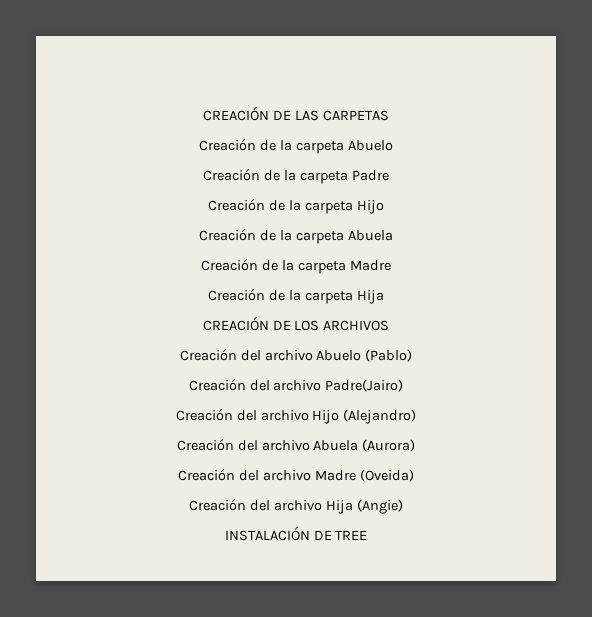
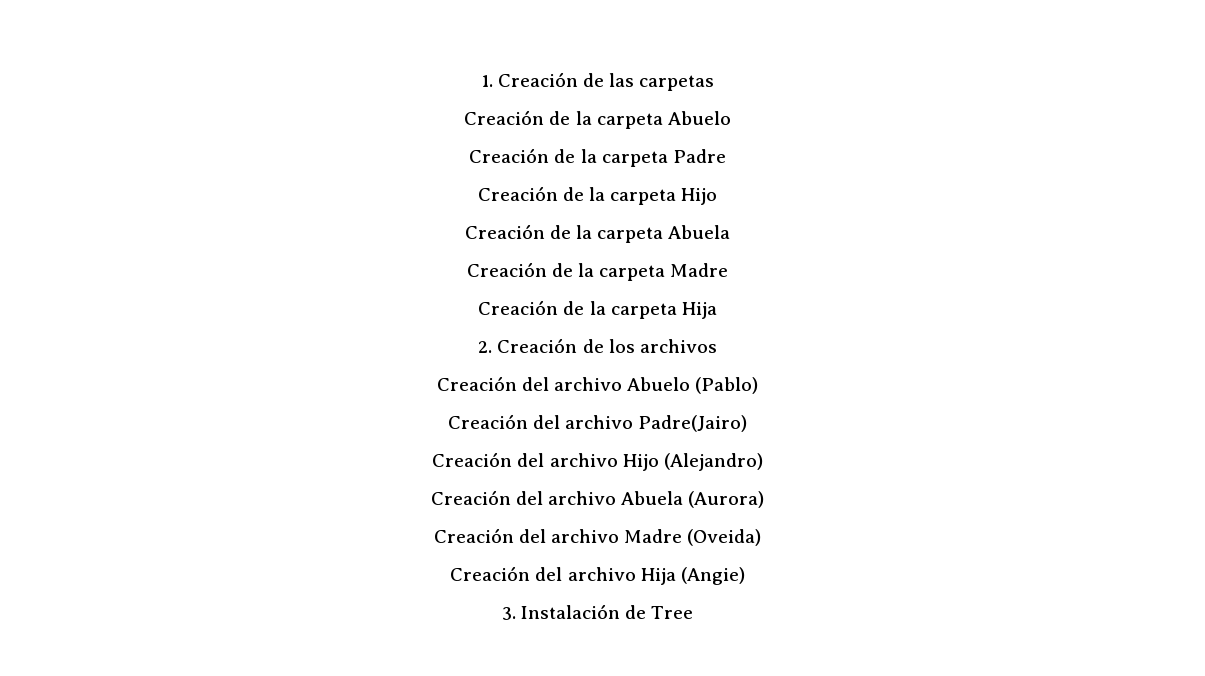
[203,106,389,121] CREACIÓN DE LAS CARPETAS -> [480,72,715,91] 1. Creación de las carpetas
[202,316,390,331] CREACIÓN DE LOS ARCHIVOS -> [478,338,717,353] 2. Creación de los archivos
[224,526,368,541] INSTALACIÓN DE TREE -> [501,604,694,620] 3. Instalación de Tree

